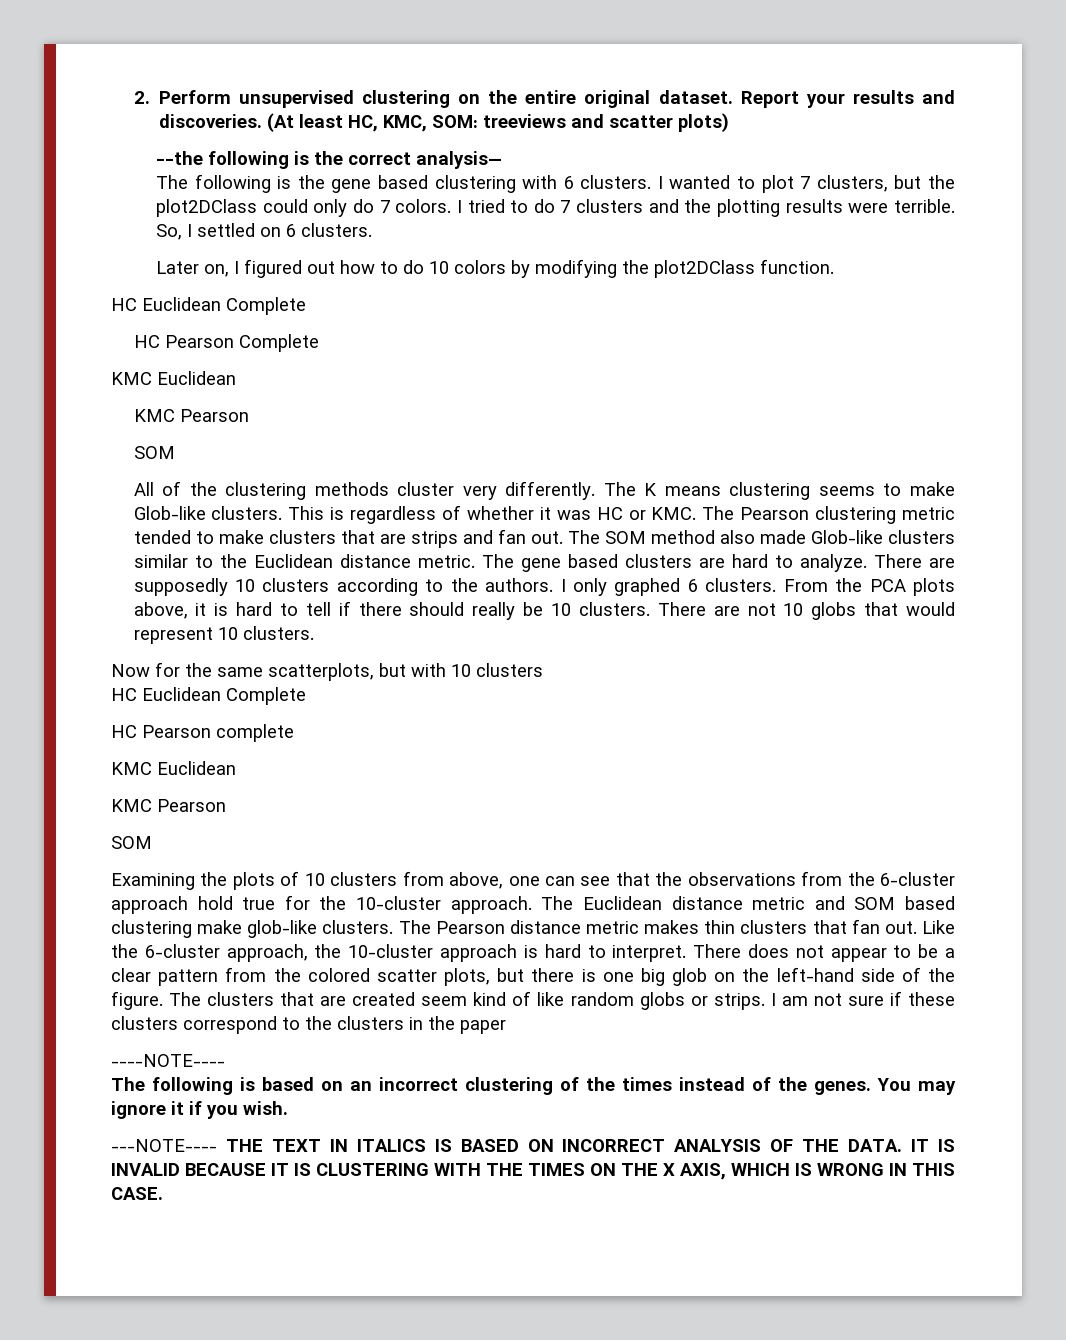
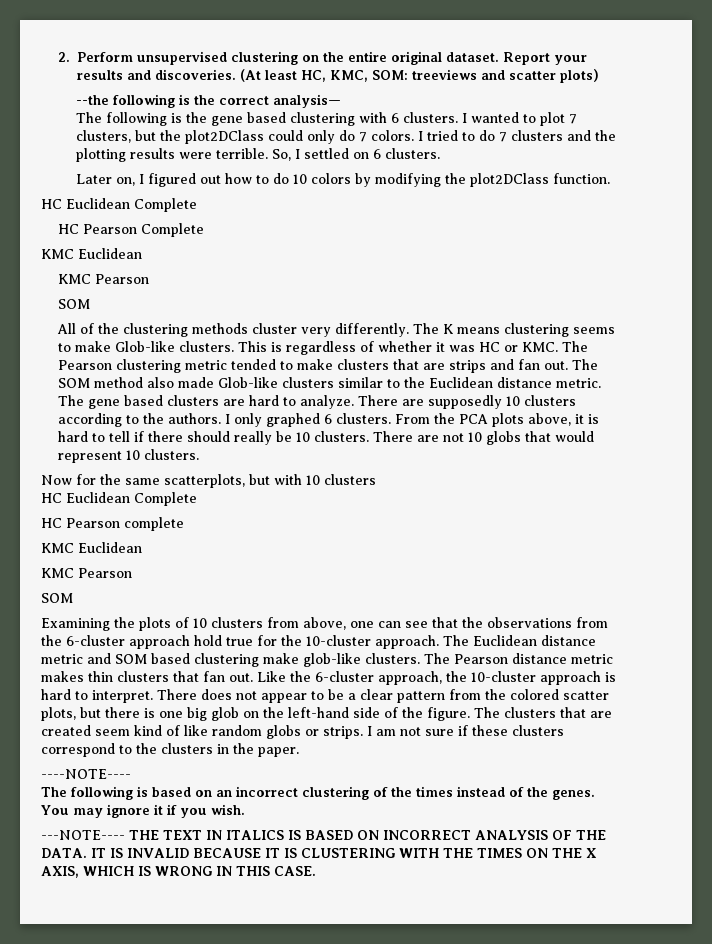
[460,1020,506,1034] paper -> [258,747,299,757] paper.

